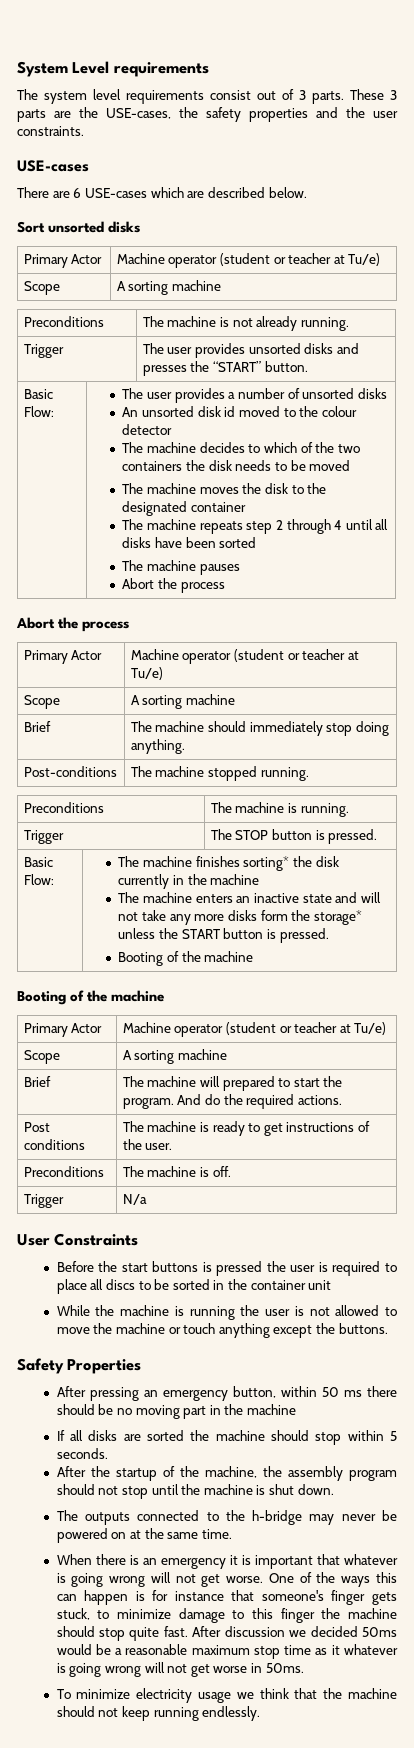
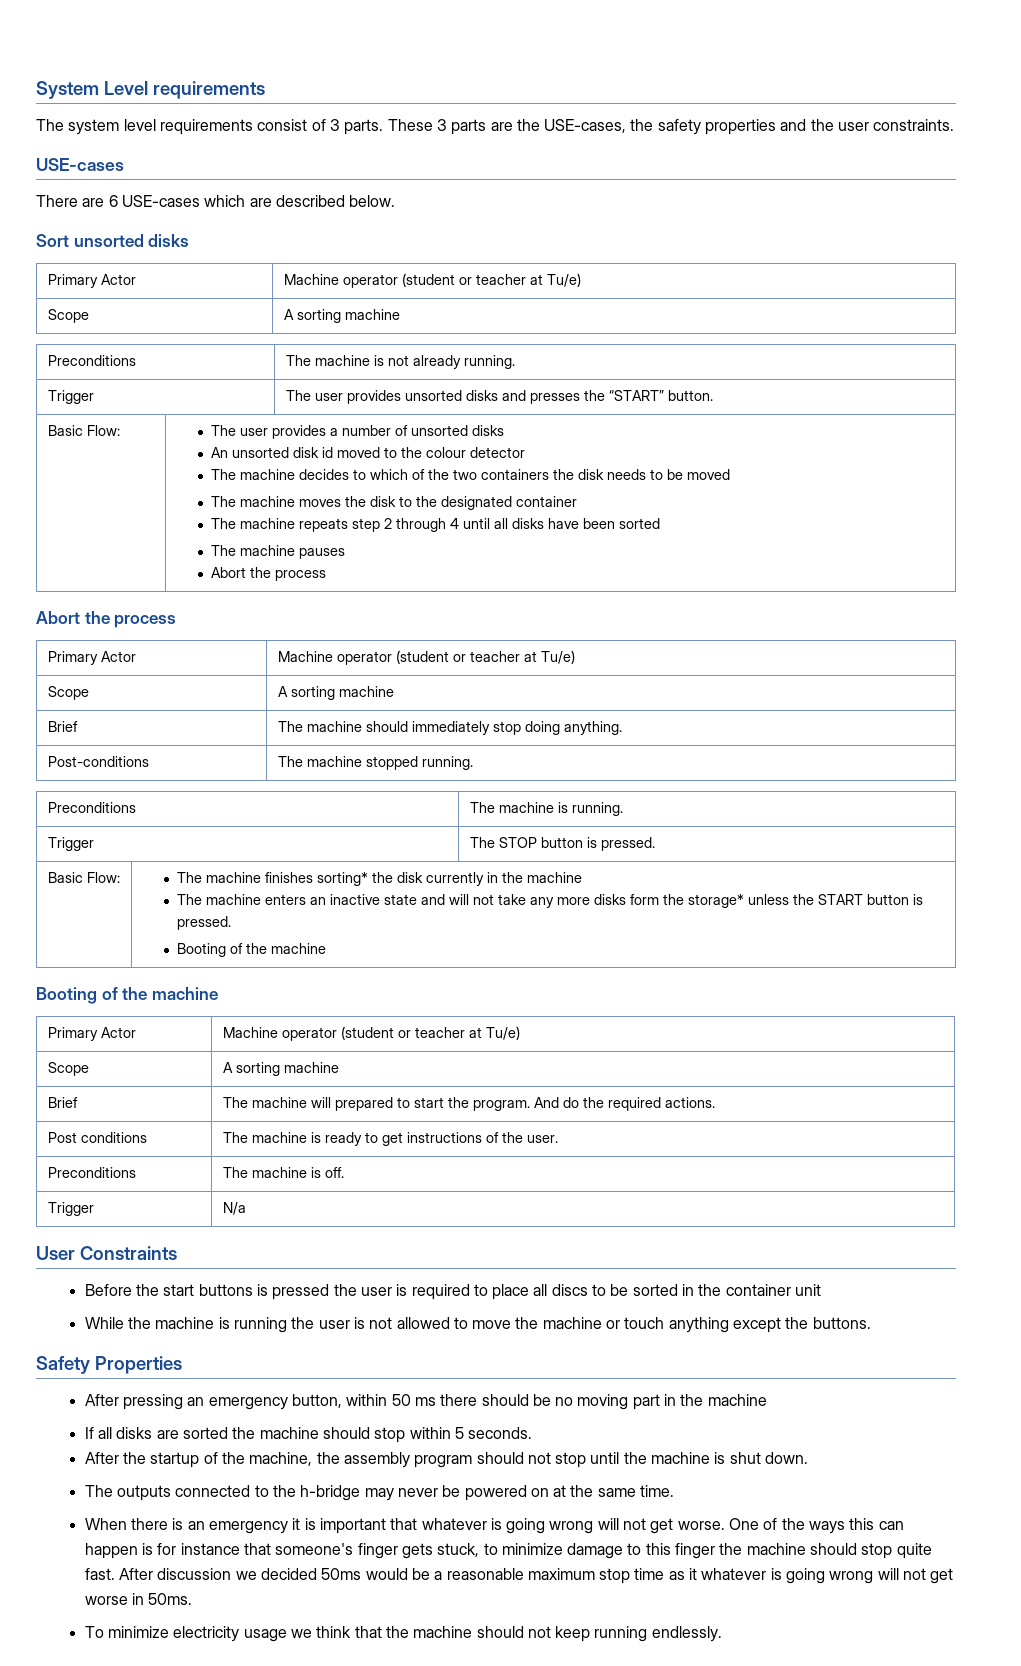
[257,91,276,100] out -> (308, 125) none

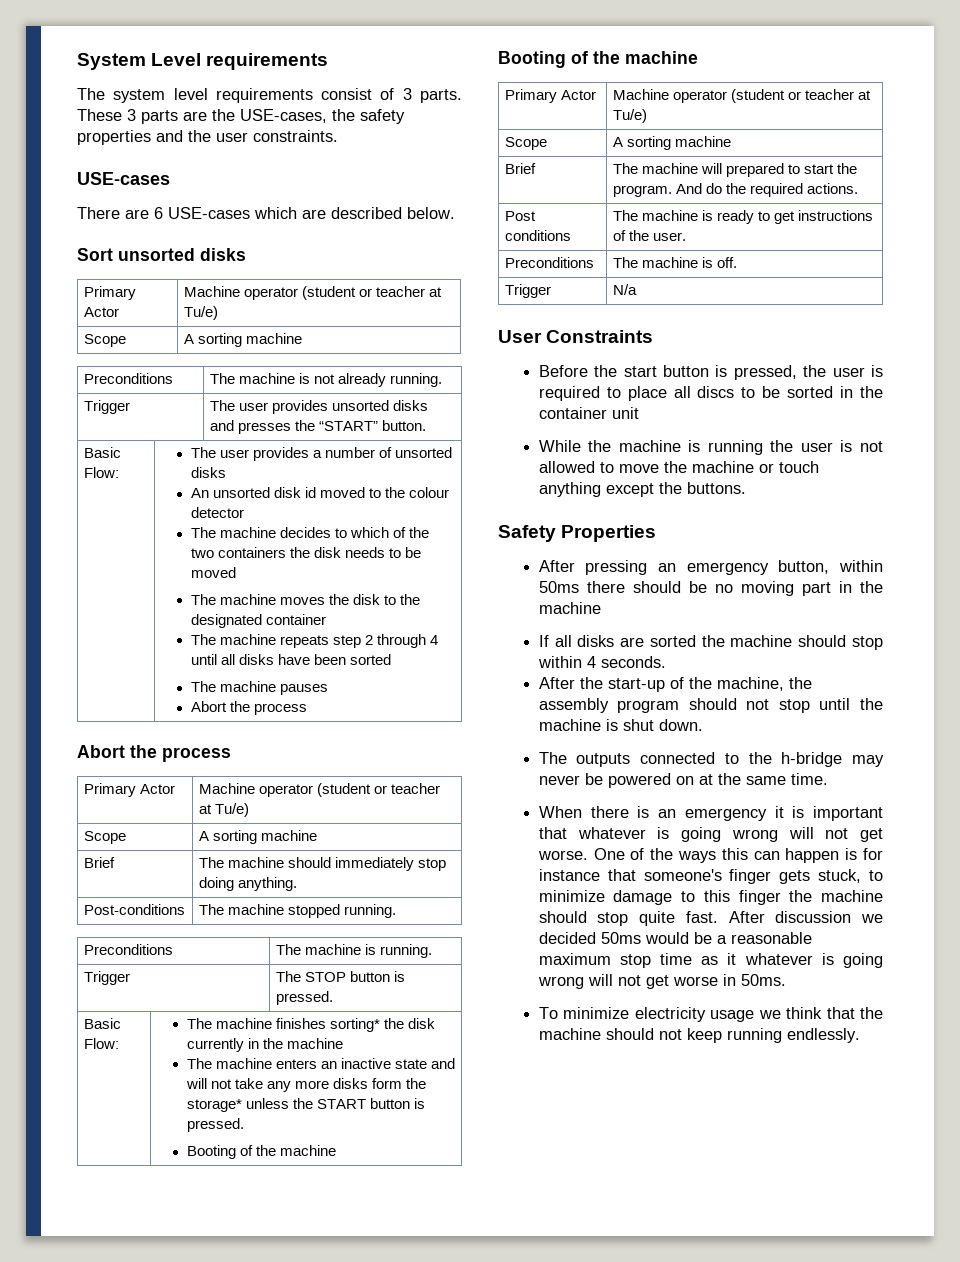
[198,1284,330,1300] buttons is pressed -> [662,365,797,380] button is pressed,
[391,1394,436,1406] 50 ms -> [538,581,579,593] 50ms
[454,1427,464,1439] 5 -> [586,656,596,668] 4
[150,1452,200,1468] startup -> [607,678,665,692] start-up

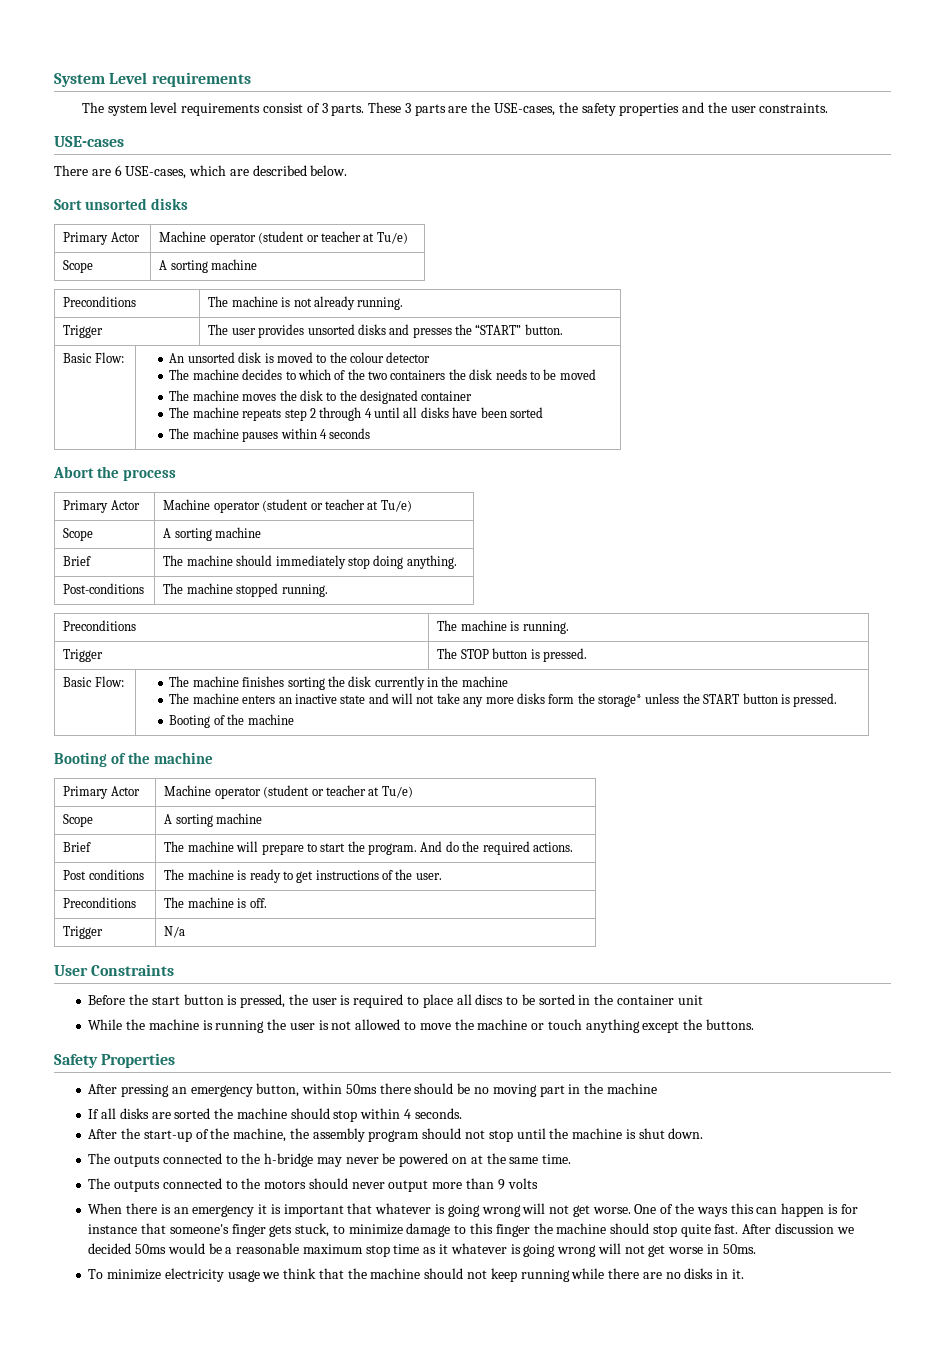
[168,207,250,219] USE-cases -> [125,166,187,179] USE-cases,
[190,447,453,461] [190,467,226,478] The user provides a number of unsorted disks // -> (124, 357) none
[305,487,317,498] id -> [264,353,274,363] is
[190,701,307,715] // Abort the process -> [280,428,371,439] within 4 seconds
[330,1018,381,1032] sorting* -> [287,677,325,690] sorting
[725,163,784,177] prepared -> [261,844,304,855] prepare
(828, 779) none -> [88,1178,538,1192] // The outputs connected to the motors should never output more than 9 volts
[786,1028,860,1043] endlessly. -> [571,1268,744,1279] while there are no disks in it.

